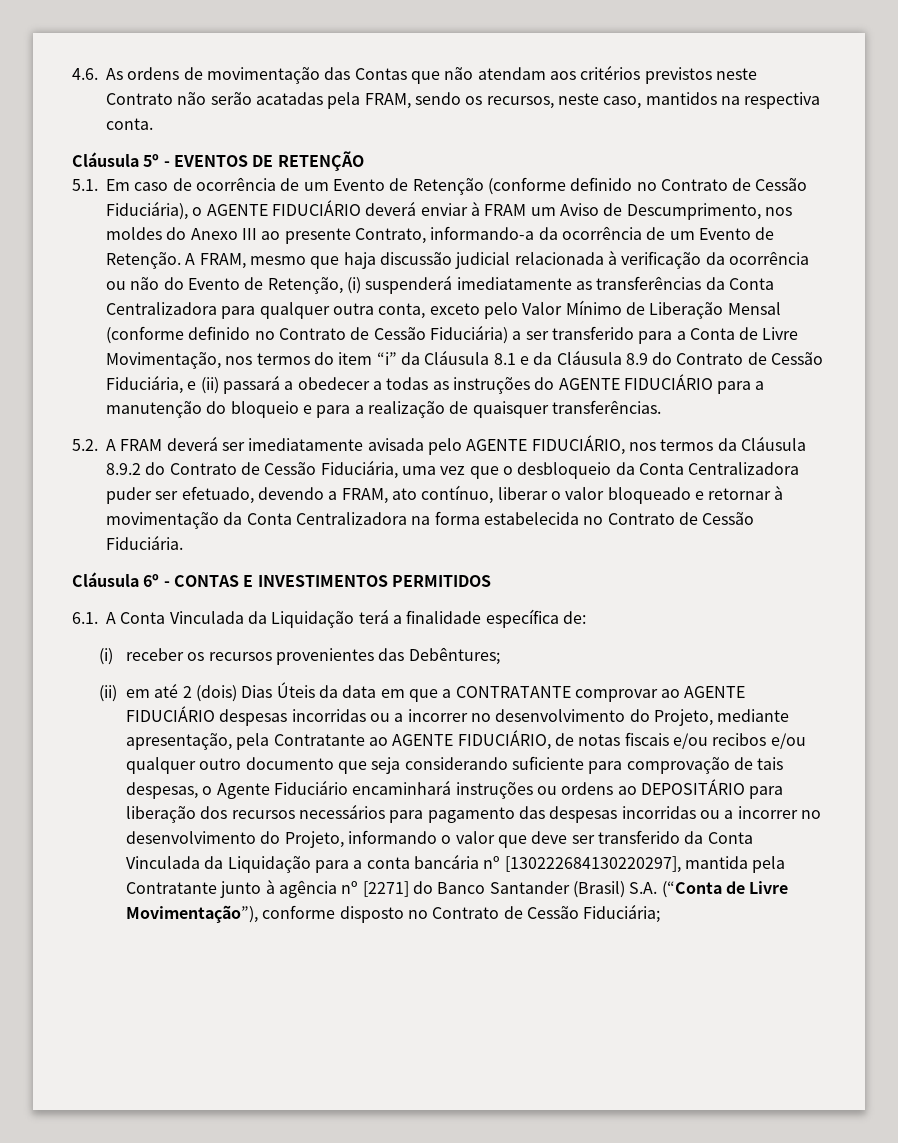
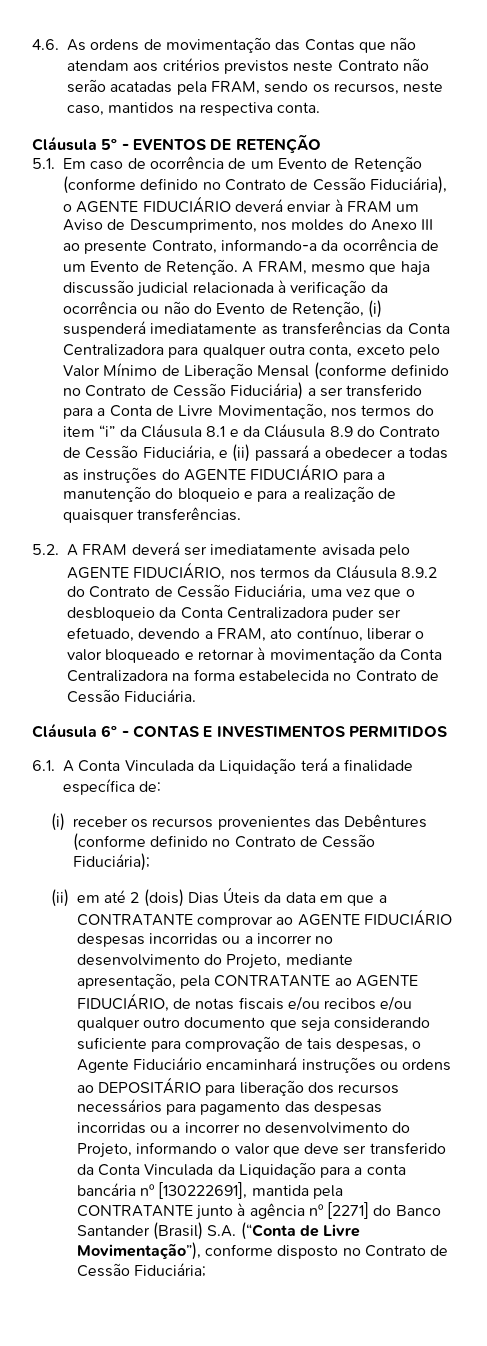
[408,647,500,665] Debêntures; -> [344,814,428,828] [72,833,376,851] [72,853,150,871] Debêntures (conforme definido no Contrato de Cessão Fiduciária);
[273,734,365,746] Contratante -> [214,975,331,987] CONTRATANTE
[504,856,681,873] [130222684130220297], -> [158,1182,248,1199] [130222691],
[125,882,217,894] Contratante -> [76,1205,193,1217] CONTRATANTE

